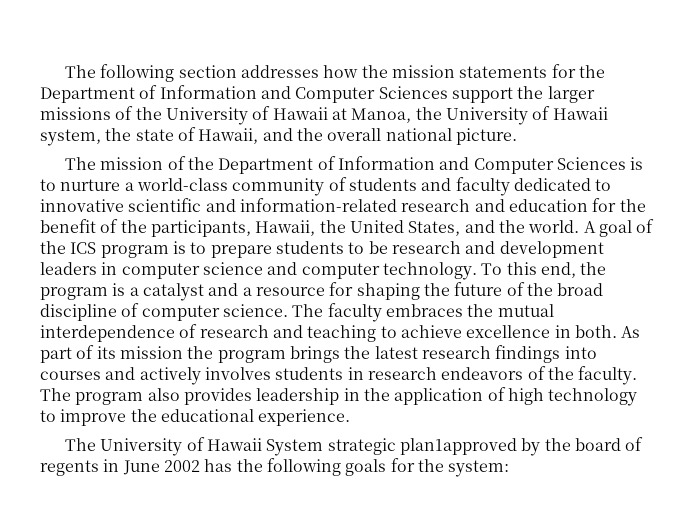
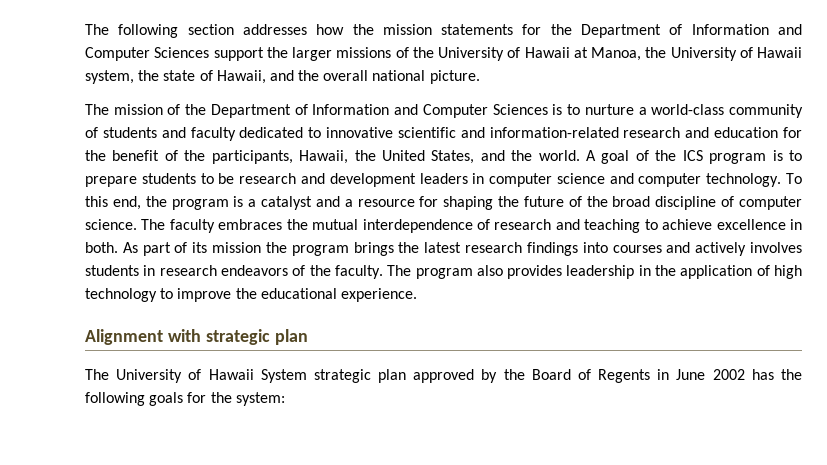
(351, 417) none -> [85,329,308,345] // Alignment with strategic plan
[399,437,644,456] [40,460,99,476] plan1approved by the board of regents -> [378,369,651,383] plan approved by the Board of Regents

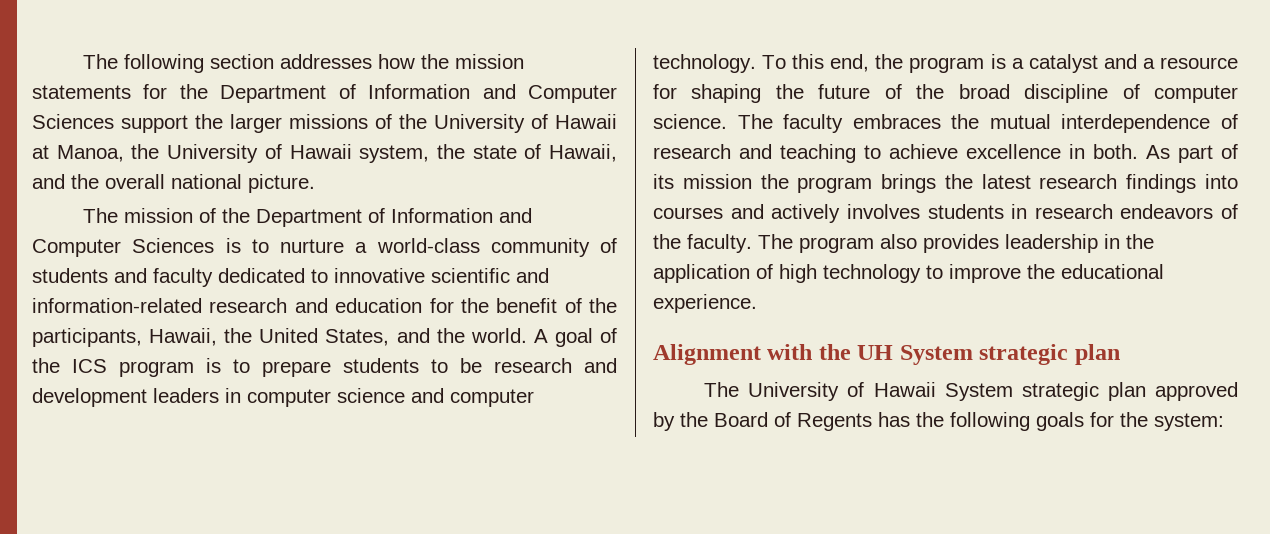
(201, 335) none -> [818,344,973,365] the UH System
[657,369,745,380] in June 2002 -> (872, 422) none

